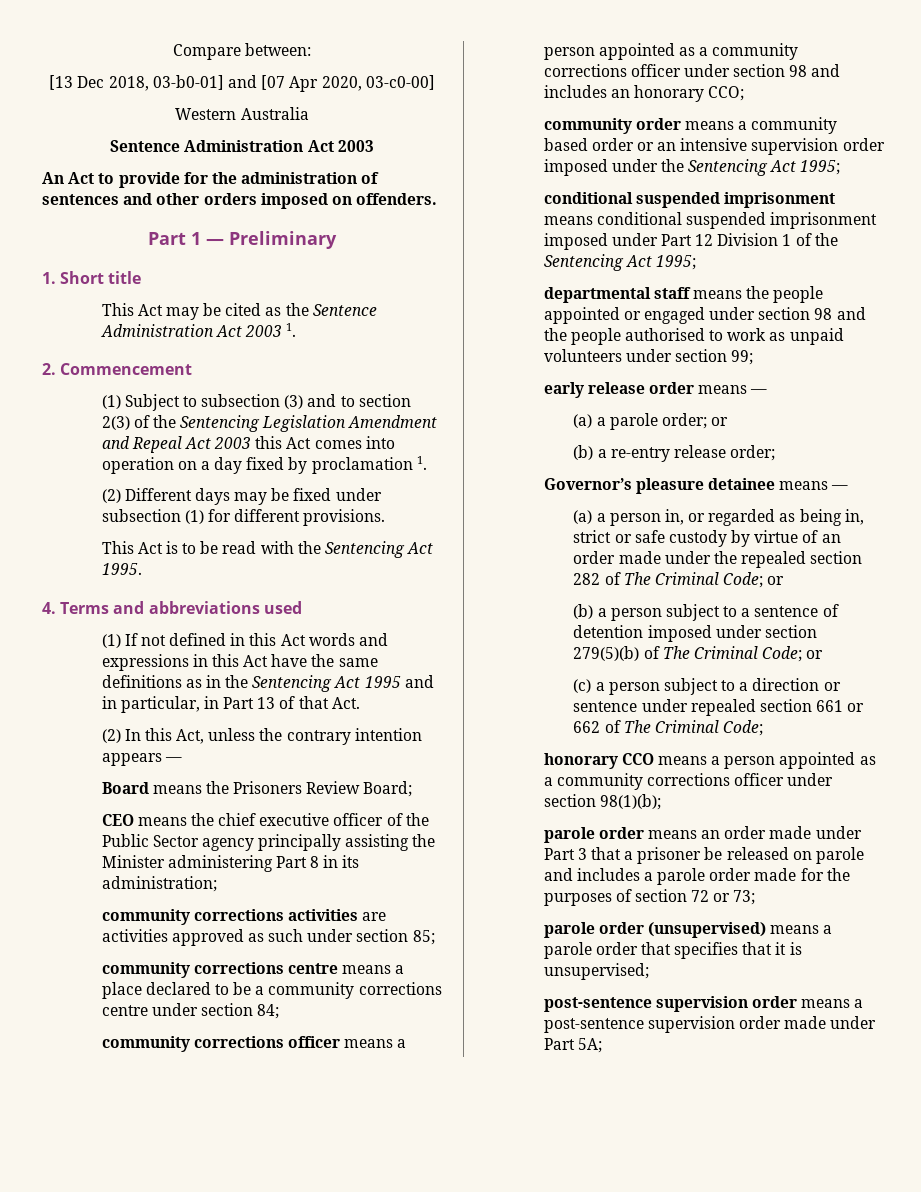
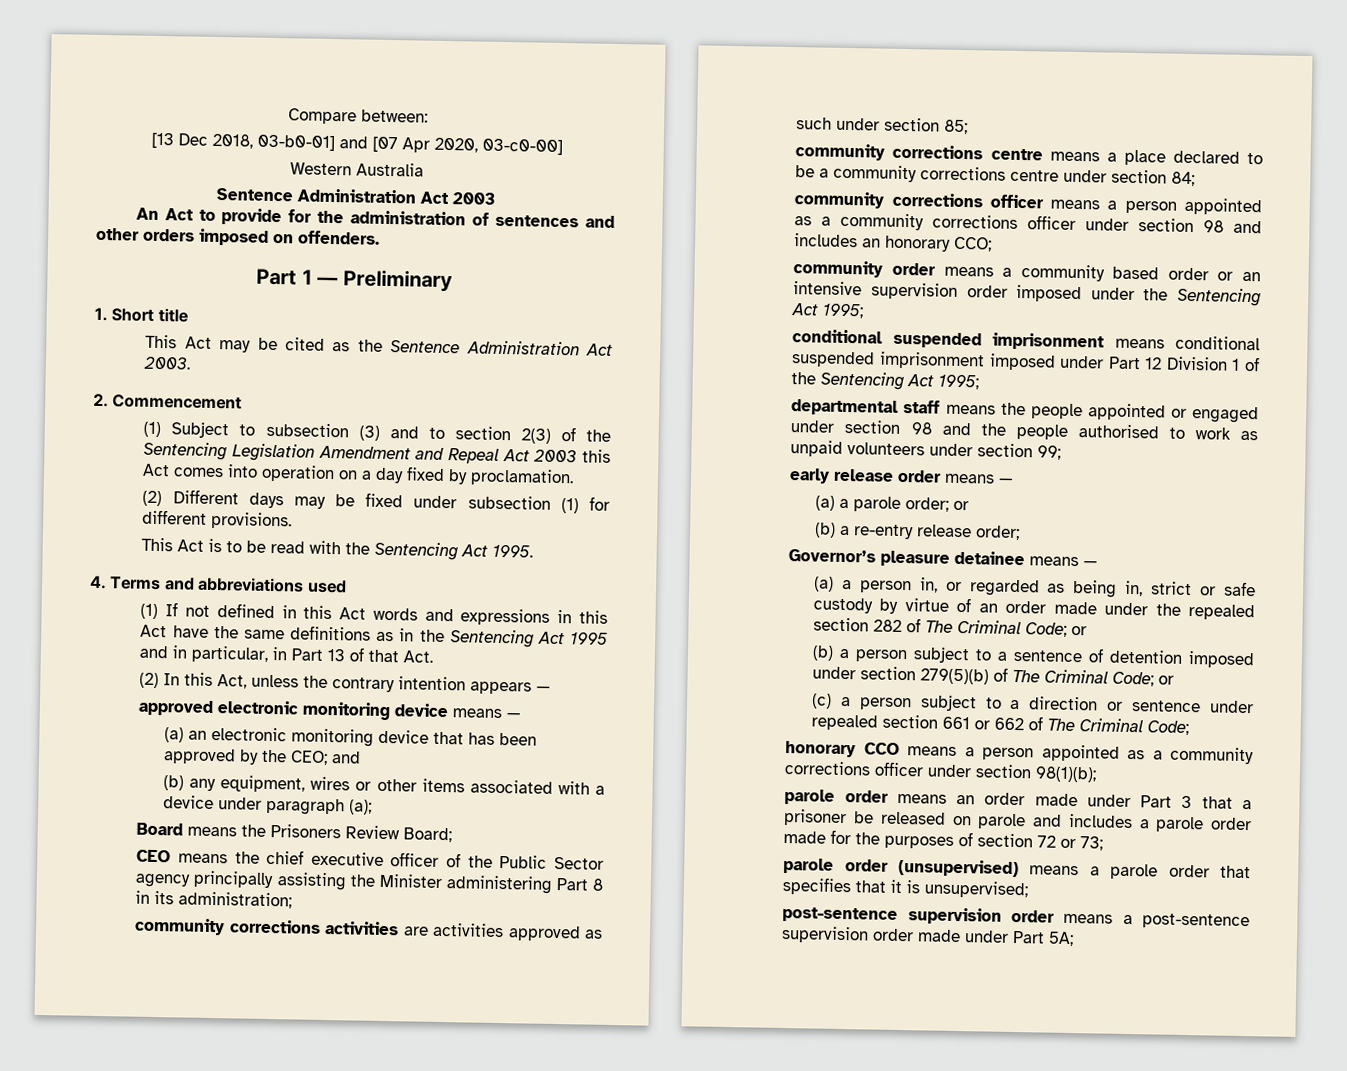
[244,323,297,337] 2003 1. -> [143,356,192,370] 2003.
[311,456,427,474] proclamation 1. -> [470,468,575,487] proclamation.
(182, 759) none -> [138,699,522,721] [164,726,538,747] [163,748,362,766] [163,775,605,795] [163,795,373,816] // approved electronic monitoring device means — // (a) an electronic monitoring device that has been approved by the CEO; and // (b) any equipment, wires or other items associated with a device under paragraph (a);

